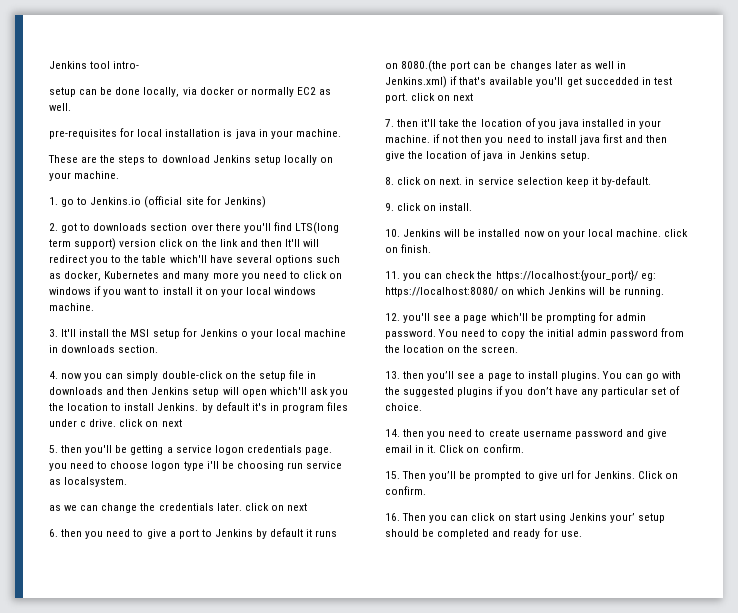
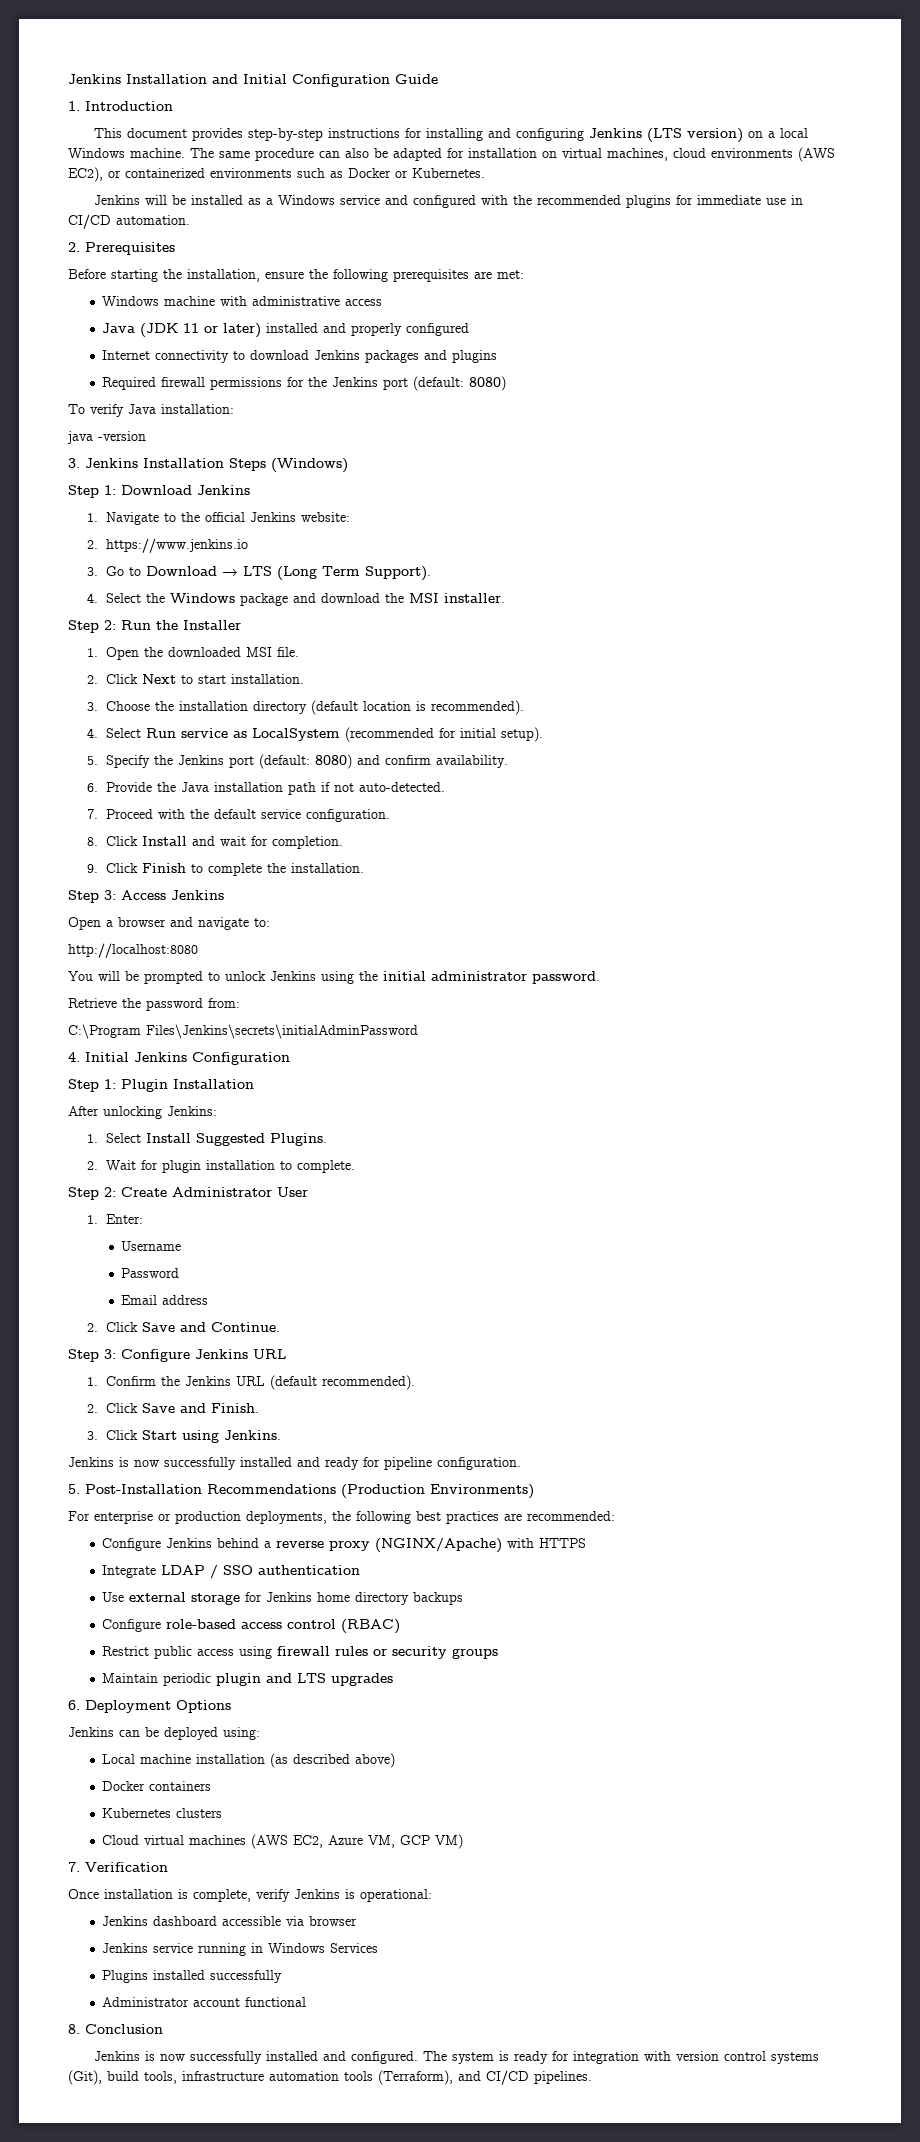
[49,61,140,69] [49,87,332,97] [49,103,71,111] [49,128,341,139] [48,155,333,165] [49,171,120,181] [49,196,266,208] [49,222,339,234] [49,238,320,250] [49,255,340,265] [49,271,343,281] [49,286,317,297] [49,303,94,311] [49,328,347,339] [49,345,159,353] [49,370,317,381] [49,387,348,397] [49,402,349,413] [49,419,182,427] [49,445,332,455] [49,461,343,471] [49,477,128,487] [49,503,307,513] [49,528,338,539] [385,60,626,72] [385,76,672,88] [385,93,474,103] [385,118,662,129] [385,134,668,145] [385,150,590,161] [385,176,651,187] [385,203,473,211] [385,229,689,239] [385,244,432,253] [385,270,656,281] [385,287,664,297] [385,312,646,323] [385,328,684,339] [385,345,519,353] [385,371,682,381] [385,386,681,397] [385,403,422,411] [385,429,667,439] [385,444,524,453] [385,470,679,481] [385,486,426,495] [385,513,666,523] [385,528,582,539] Jenkins tool intro- // setup can be done locally, via docker or normally EC2 as well. // pre-requisites for local installation is java in your machine. // These are the steps to download Jenkins setup locally on your machine. // 1. go to Jenkins.io (official site for Jenkins) // 2. got to downloads section over there you'll find LTS(long term support) version click on the link and then It'll will redirect you to the table which'll have several options such as docker, Kubernetes and many more you need to click on windows if you want to install it on your local windows machine. // 3. It'll install the MSI setup for Jenkins o your local machine in downloads section. // 4. now you can simply double-click on the setup file in downloads and then Jenkins setup will open which'll ask you the location to install Jenkins. by default it's in program files under c drive. click on next // 5. then you'll be getting a service logon credentials page. you need to choose logon type i'll be choosing run service as localsystem. // as we can change the credentials later. click on next // 6. then you need to give a port to Jenkins by default it runs on 8080.(the port can be changes later as well in Jenkins.xml) if that's available you'll get succedded in test port. click on next // 7. then it'll take the location of you java installed in your machine. if not then you need to install java first and then give the location of java in Jenkins setup. // 8. click on next. in service selection keep it by-default. // 9. click on install. // 10. Jenkins will be installed now on your local machine. click on finish. // 11. you can check the https://localhost:{your_port}/ eg: https://localhost:8080/ on which Jenkins will be running. // 12. you'll see a page which'll be prompting for admin password. You need to copy the initial admin password from the location on the screen. // 13. then you’ll see a page to install plugins. You can go with the suggested plugins if you don’t have any particular set of choice. // 14. then you need to create username password and give email in it. Click on confirm. // 15. Then you’ll be prompted to give url for Jenkins. Click on confirm. // 16. Then you can click on start using Jenkins your’ setup should be completed and ready for use. -> [68,74,438,87] [68,101,173,111] [94,128,809,143] [68,147,835,162] [68,167,485,182] [94,195,804,208] [68,214,190,229] [68,242,175,255] [68,269,524,282] [102,296,383,306] [102,323,470,338] [102,350,498,363] [102,376,507,391] [68,404,234,417] [67,431,146,444] [68,458,348,473] [68,485,250,498] [86,512,350,525] [86,538,248,553] [86,566,431,581] [86,593,505,606] [68,620,241,633] [86,647,299,660] [86,674,304,684] [86,700,524,715] [86,727,543,742] [86,754,508,769] [86,782,445,795] [86,809,390,822] [86,836,343,849] [86,863,364,876] [68,890,224,903] [68,917,270,930] [68,943,198,958] [68,971,600,984] [68,998,240,1011] [68,1024,418,1039] [68,1052,290,1065] [68,1079,254,1092] [68,1106,217,1119] [86,1133,327,1146] [86,1160,355,1173] [68,1187,308,1200] [86,1214,143,1224] [121,1241,182,1251] [121,1268,180,1278] [121,1295,209,1305] [86,1322,280,1332] [68,1349,286,1362] [86,1375,415,1390] [86,1403,259,1413] [86,1430,281,1443] [68,1457,521,1470] [68,1484,534,1499] [68,1511,615,1524] [102,1538,587,1553] [102,1565,361,1579] [102,1592,464,1605] [102,1619,401,1634] [102,1646,499,1659] [102,1673,394,1686] [68,1700,231,1713] [68,1727,260,1740] [102,1753,396,1768] [102,1781,212,1791] [102,1808,223,1818] [102,1834,464,1849] [68,1862,168,1872] [68,1889,432,1902] [102,1916,358,1926] [102,1943,379,1956] [102,1970,283,1983] [102,1997,307,2007] [68,2024,163,2034] [94,2051,820,2064] [68,2070,592,2085] Jenkins Installation and Initial Configuration Guide // 1. Introduction // This document provides step-by-step instructions for installing and configuring Jenkins (LTS version) on a local Windows machine. The same procedure can also be adapted for installation on virtual machines, cloud environments (AWS EC2), or containerized environments such as Docker or Kubernetes. // Jenkins will be installed as a Windows service and configured with the recommended plugins for immediate use in CI/CD automation. // 2. Prerequisites // Before starting the installation, ensure the following prerequisites are met: // Windows machine with administrative access // Java (JDK 11 or later) installed and properly configured // Internet connectivity to download Jenkins packages and plugins // Required firewall permissions for the Jenkins port (default: 8080) // To verify Java installation: // java -version // 3. Jenkins Installation Steps (Windows) // Step 1: Download Jenkins // 1. Navigate to the official Jenkins website: // 2. https://www.jenkins.io // 3. Go to Download → LTS (Long Term Support). // 4. Select the Windows package and download the MSI installer. // Step 2: Run the Installer // 1. Open the downloaded MSI file. // 2. Click Next to start installation. // 3. Choose the installation directory (default location is recommended). // 4. Select Run service as LocalSystem (recommended for initial setup). // 5. Specify the Jenkins port (default: 8080) and confirm availability. // 6. Provide the Java installation path if not auto-detected. // 7. Proceed with the default service configuration. // 8. Click Install and wait for completion. // 9. Click Finish to complete the installation. // Step 3: Access Jenkins // Open a browser and navigate to: // http://localhost:8080 // You will be prompted to unlock Jenkins using the initial administrator password. // Retrieve the password from: // C:\Program Files\Jenkins\secrets\initialAdminPassword // 4. Initial Jenkins Configuration // Step 1: Plugin Installation // After unlocking Jenkins: // 1. Select Install Suggested Plugins. // 2. Wait for plugin installation to complete. // Step 2: Create Administrator User // 1. Enter: // Username // Password // Email address // 2. Click Save and Continue. // Step 3: Configure Jenkins URL // 1. Confirm the Jenkins URL (default recommended). // 2. Click Save and Finish. // 3. Click Start using Jenkins. // Jenkins is now successfully installed and ready for pipeline configuration. // 5. Post-Installation Recommendations (Production Environments) // For enterprise or production deployments, the following best practices are recommended: // Configure Jenkins behind a reverse proxy (NGINX/Apache) with HTTPS // Integrate LDAP / SSO authentication // Use external storage for Jenkins home directory backups // Configure role-based access control (RBAC) // Restrict public access using firewall rules or security groups // Maintain periodic plugin and LTS upgrades // 6. Deployment Options // Jenkins can be deployed using: // Local machine installation (as described above) // Docker containers // Kubernetes clusters // Cloud virtual machines (AWS EC2, Azure VM, GCP VM) // 7. Verification // Once installation is complete, verify Jenkins is operational: // Jenkins dashboard accessible via browser // Jenkins service running in Windows Services // Plugins installed successfully // Administrator account functional // 8. Conclusion // Jenkins is now successfully installed and configured. The system is ready for integration with version control systems (Git), build tools, infrastructure automation tools (Terraform), and CI/CD pipelines.

